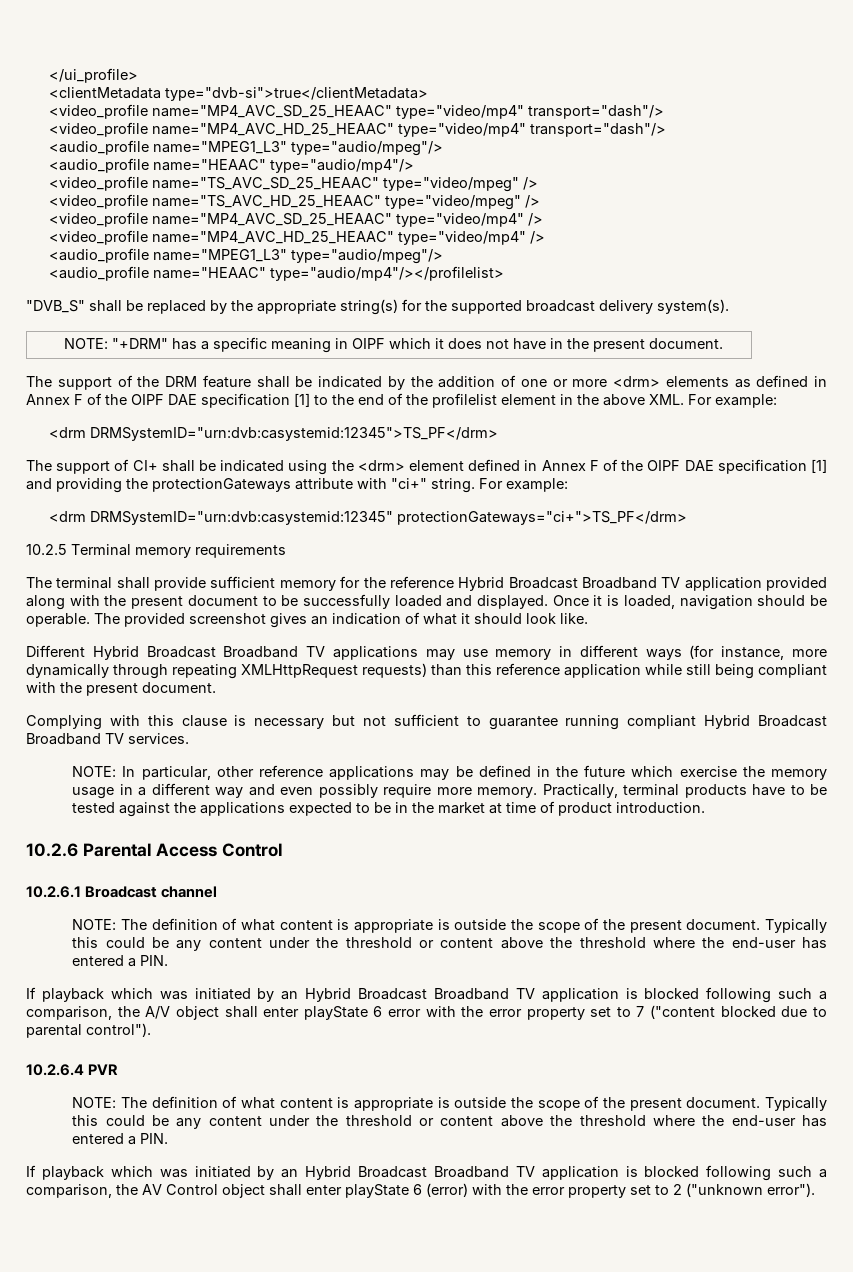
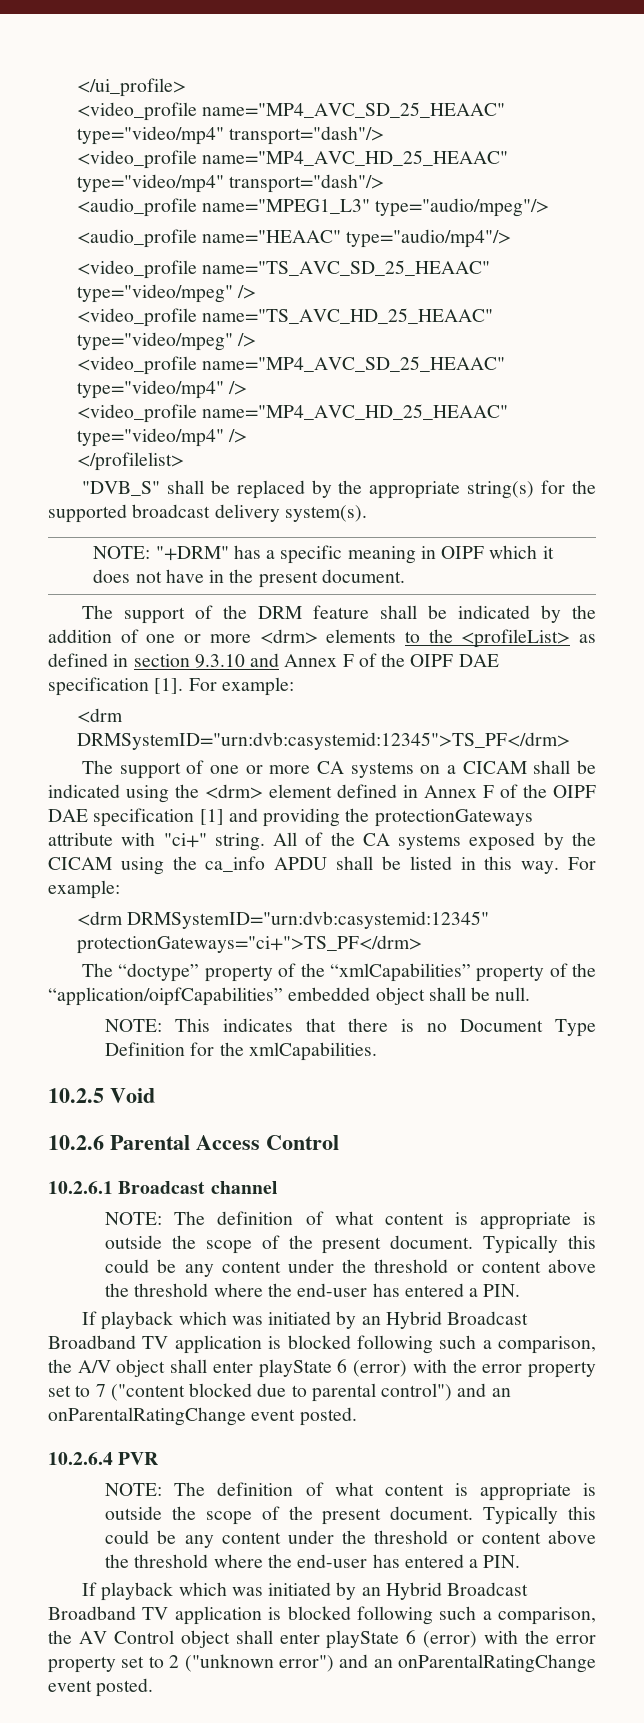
[49,87,429,101] // <clientMetadata type="dvb-si">true</clientMetadata> -> (186, 87) none
[49,248,444,264] [49,266,505,281] <audio_profile name="MPEG1_L3" type="audio/mpeg"/> // <audio_profile name="HEAAC" type="audio/mp4"/></profilelist> -> [76,452,184,471] </profilelist>
[734,375,827,388] [26,393,684,408] as defined in Annex F of the OIPF DAE specification [1] to the end of the profilelist element in the above XML. -> [404,629,596,648] [48,653,499,668] [48,677,184,696] to the <profileList> as defined in section 9.3.10 and Annex F of the OIPF DAE specification [1].
[132,460,158,471] CI+ -> [210,761,527,778] one or more CA systems on a CICAM
(475, 485) none -> [273,832,596,851] [48,856,560,875] All of the CA systems exposed by the CICAM using the ca_info APDU shall be listed in this way.
[26,544,286,558] [26,576,827,591] [26,594,828,610] [26,612,588,628] [26,645,828,660] [26,663,827,679] [26,682,216,696] [26,714,827,730] [26,733,189,745] [72,765,828,780] [72,783,827,799] [72,801,706,817] 10.2.5 Terminal memory requirements // The terminal shall provide sufficient memory for the reference Hybrid Broadcast Broadband TV application provided along with the present document to be successfully loaded and displayed. Once it is loaded, navigation should be operable. The provided screenshot gives an indication of what it should look like. // Different Hybrid Broadcast Broadband TV applications may use memory in different ways (for instance, more dynamically through repeating XMLHttpRequest requests) than this reference application while still being compliant with the present document. // Complying with this clause is necessary but not sufficient to guarantee running compliant Hybrid Broadcast Broadband TV services. // NOTE: In particular, other reference applications may be defined in the future which exercise the memory usage in a different way and even possibly require more memory. Practically, terminal products have to be tested against the applications expected to be in the market at time of product introduction. -> [82,963,597,982] [48,987,531,1006] [105,1018,596,1037] [105,1042,378,1061] [48,1088,155,1103] The “doctype” property of the “xmlCapabilities” property of the “application/oipfCapabilities” embedded object shall be null. // NOTE: This indicates that there is no Document Type Definition for the xmlCapabilities. // 10.2.5 Void
[388,1009,422,1017] error -> [353,1360,408,1377] (error)
[86,1023,151,1037] control"). -> [381,1383,511,1401] [48,1407,357,1426] control") and an onParentalRatingChange event posted.
[767,1183,815,1197] error"). -> [278,1654,596,1673] [48,1678,154,1697] error") and an onParentalRatingChange event posted.

